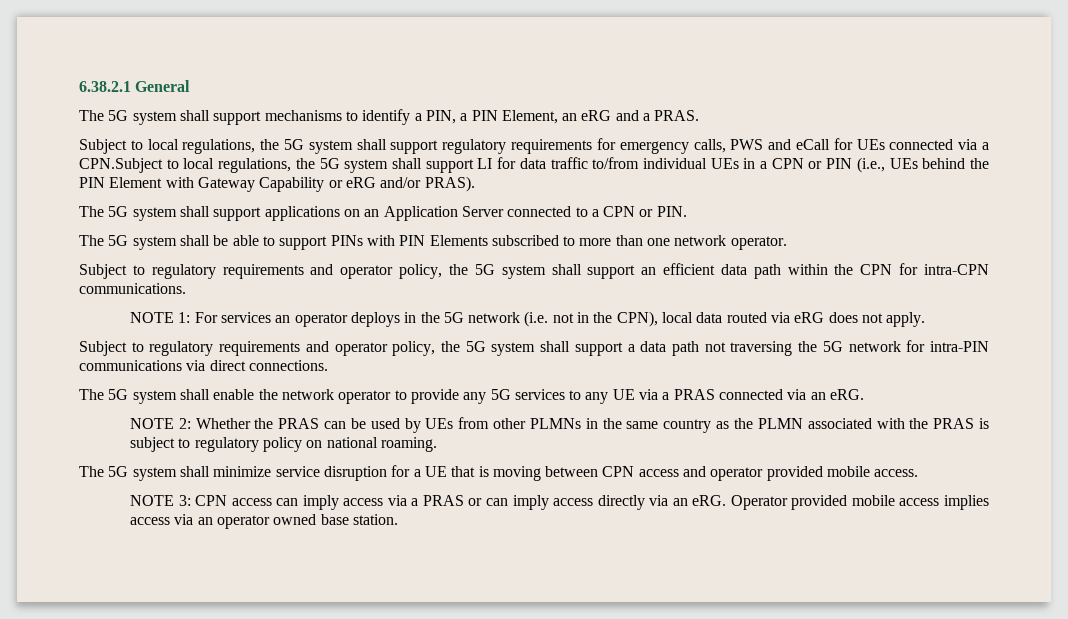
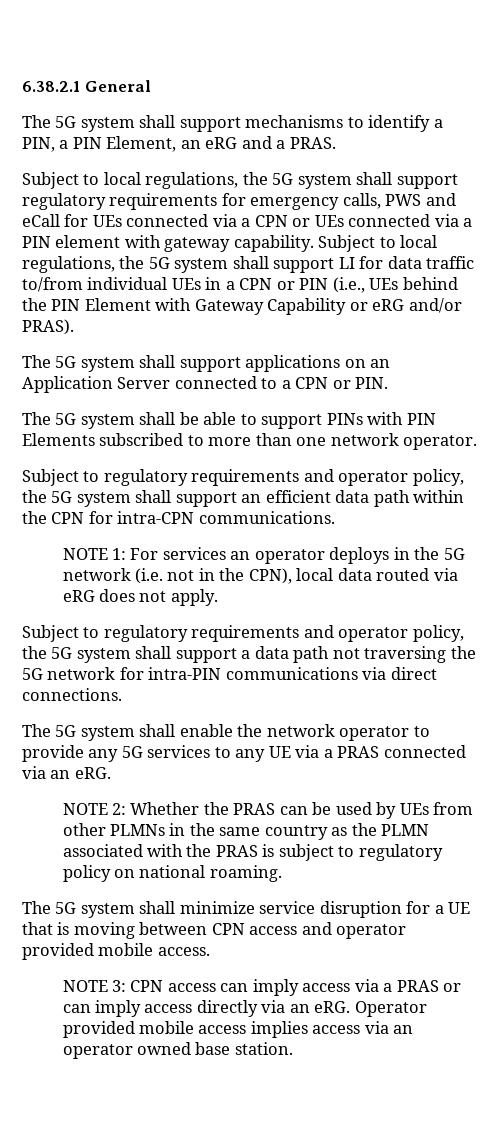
[79,158,163,173] CPN.Subject -> [254,214,473,227] [22,235,376,252] CPN or UEs connected via a PIN element with gateway capability. Subject

